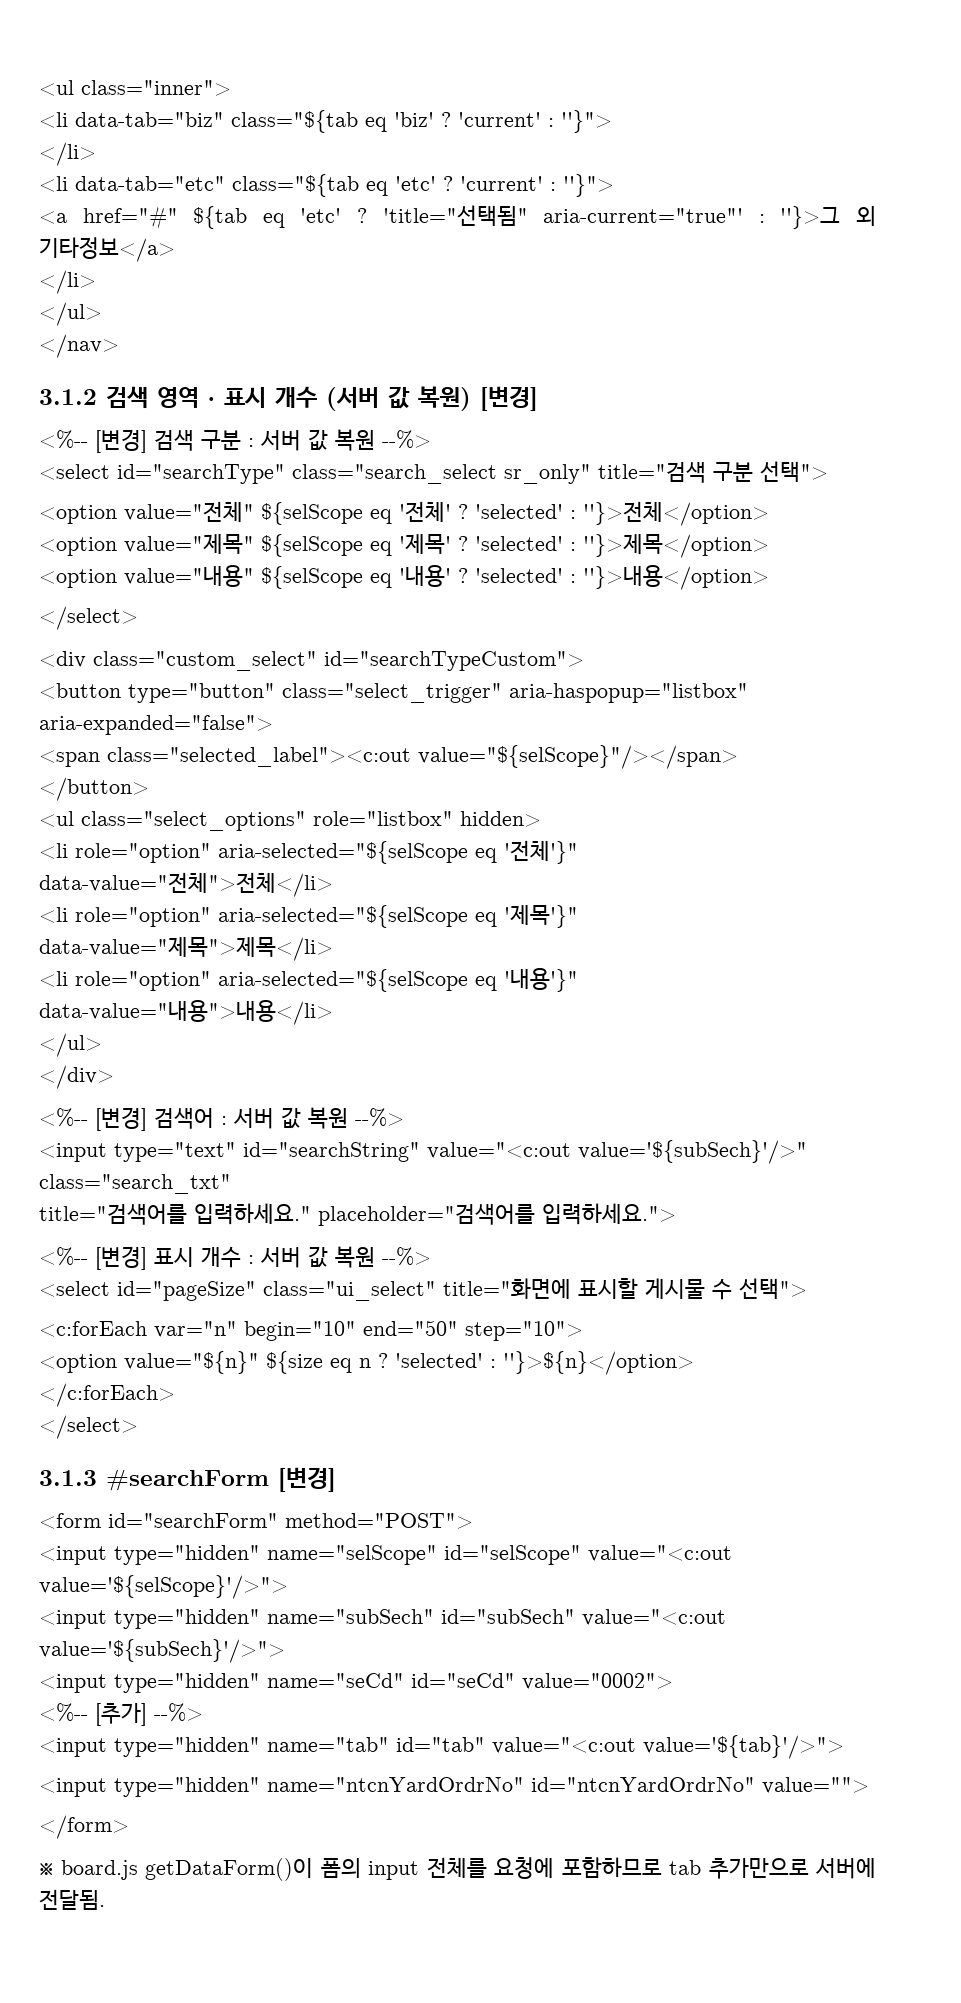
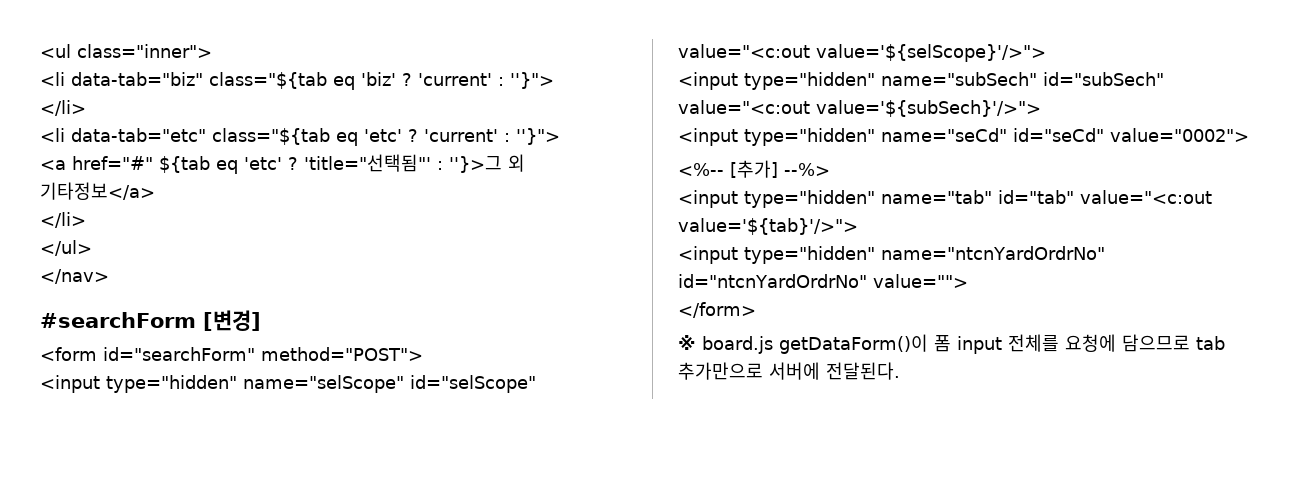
[382,205,744,226] 'title="선택됨" aria-current="true"' -> [304,154,431,172] 'title="선택됨"'
[39,386,538,411] [39,429,431,453] [39,461,828,484] [39,501,769,526] [39,534,769,558] [39,565,769,590] [39,606,138,630] [39,651,584,671] [39,683,748,703] [39,715,273,735] [39,745,738,769] [39,777,149,801] [39,811,541,831] [39,840,578,864] [39,872,333,897] [39,905,578,928] [39,937,333,961] [39,968,578,992] [39,1000,333,1025] [39,1033,102,1057] [39,1065,114,1089] [39,1107,404,1131] [39,1140,807,1164] [39,1174,231,1194] [39,1203,676,1226] [39,1246,431,1270] [39,1278,807,1301] [39,1320,583,1341] [39,1351,694,1375] [39,1383,175,1407] [39,1415,138,1439] [39,1470,97,1486] 3.1.2 검색 영역 · 표시 개수 (서버 값 복원) [변경] // <%-- [변경] 검색 구분 : 서버 값 복원 --%> // <select id="searchType" class="search_select sr_only" title="검색 구분 선택"> // <option value="전체" ${selScope eq '전체' ? 'selected' : ''}>전체</option> // <option value="제목" ${selScope eq '제목' ? 'selected' : ''}>제목</option> // <option value="내용" ${selScope eq '내용' ? 'selected' : ''}>내용</option> // </select> // <div class="custom_select" id="searchTypeCustom"> // <button type="button" class="select_trigger" aria-haspopup="listbox" aria-expanded="false"> // <span class="selected_label"><c:out value="${selScope}"/></span> // </button> // <ul class="select_options" role="listbox" hidden> // <li role="option" aria-selected="${selScope eq '전체'}" data-value="전체">전체</li> // <li role="option" aria-selected="${selScope eq '제목'}" data-value="제목">제목</li> // <li role="option" aria-selected="${selScope eq '내용'}" data-value="내용">내용</li> // </ul> // </div> // <%-- [변경] 검색어 : 서버 값 복원 --%> // <input type="text" id="searchString" value="<c:out value='${subSech}'/>" class="search_txt" // title="검색어를 입력하세요." placeholder="검색어를 입력하세요."> // <%-- [변경] 표시 개수 : 서버 값 복원 --%> // <select id="pageSize" class="ui_select" title="화면에 표시할 게시물 수 선택"> // <c:forEach var="n" begin="10" end="50" step="10"> // <option value="${n}" ${size eq n ? 'selected' : ''}>${n}</option> // </c:forEach> // </select> // 3.1.3 -> (109, 276) none
[320,1858,361,1878] 폼의 -> [934,335,951,352] 폼
[561,1857,662,1878] 포함하므로 -> [1122,334,1190,352] 담으므로
[39,1889,105,1910] 전달됨. -> [826,362,900,380] 전달된다.

